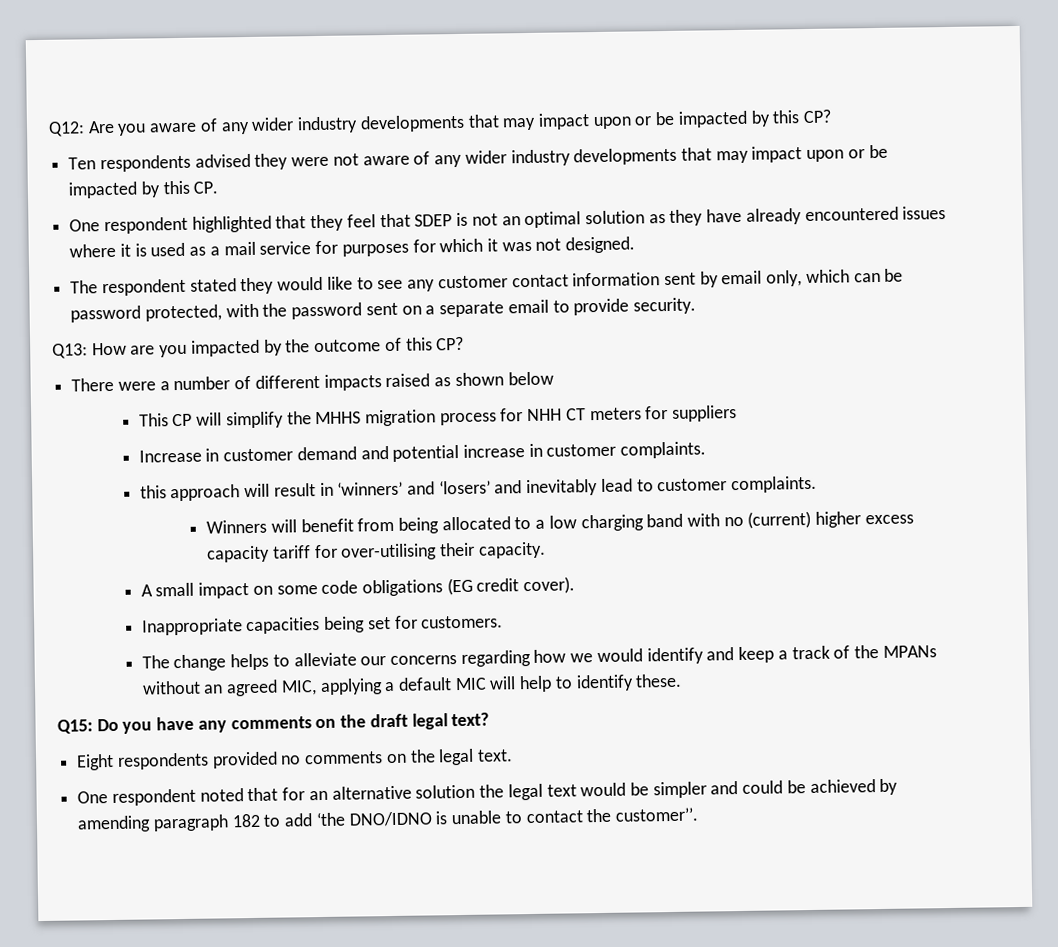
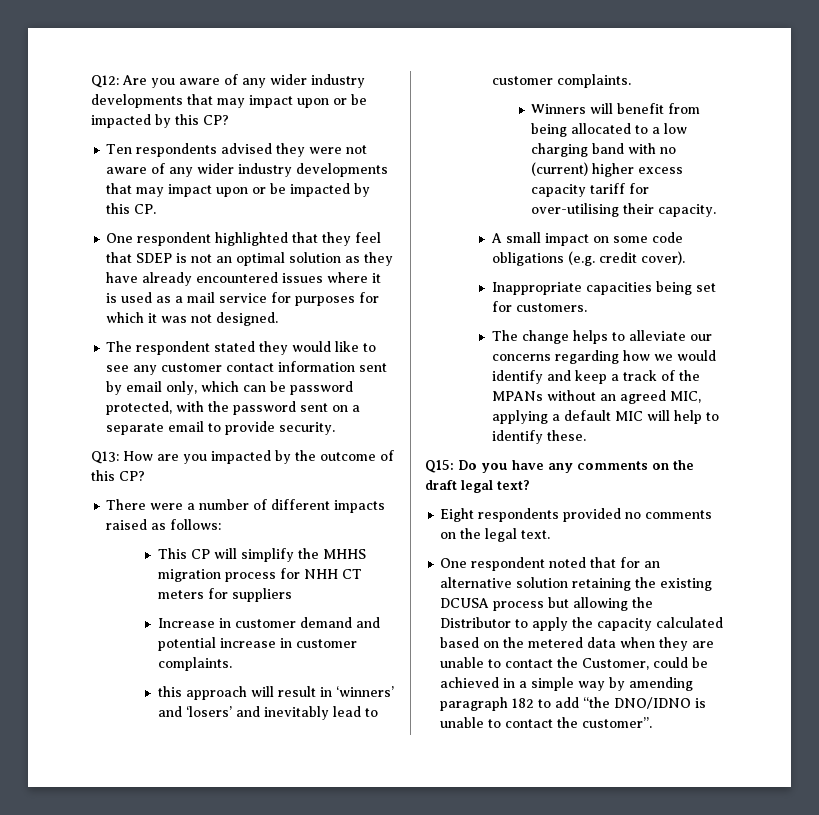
[454,371,554,387] shown below -> [170,519,222,530] follows:
[446,577,473,596] (EG -> [567,251,595,266] (e.g.
[479,779,876,801] the legal text would be simpler and could be achieved -> [572,577,713,591] [440,597,654,611] [440,617,724,631] [440,637,715,651] [440,657,709,670] [440,677,606,691] retaining the existing DCUSA process but allowing the Distributor to apply the capacity calculated based on the metered data when they are unable to contact the Customer, could be achieved in a simple way
[315,812,346,827] ‘the -> [583,697,611,708] “the

